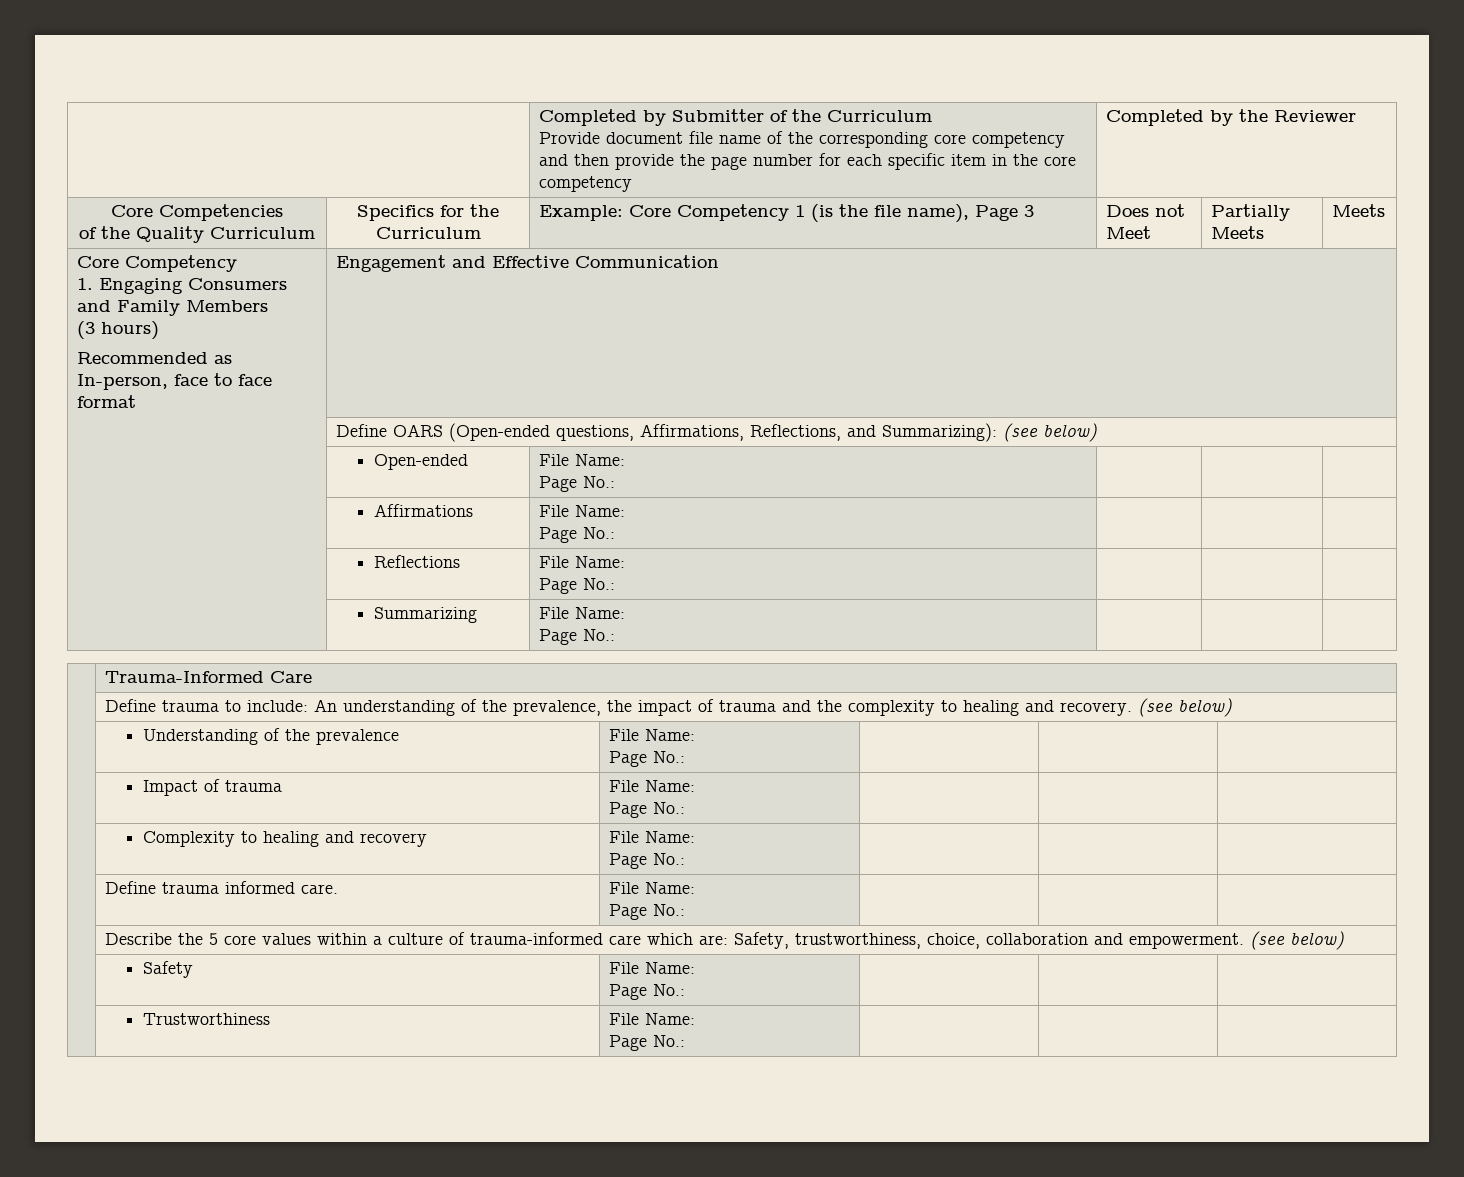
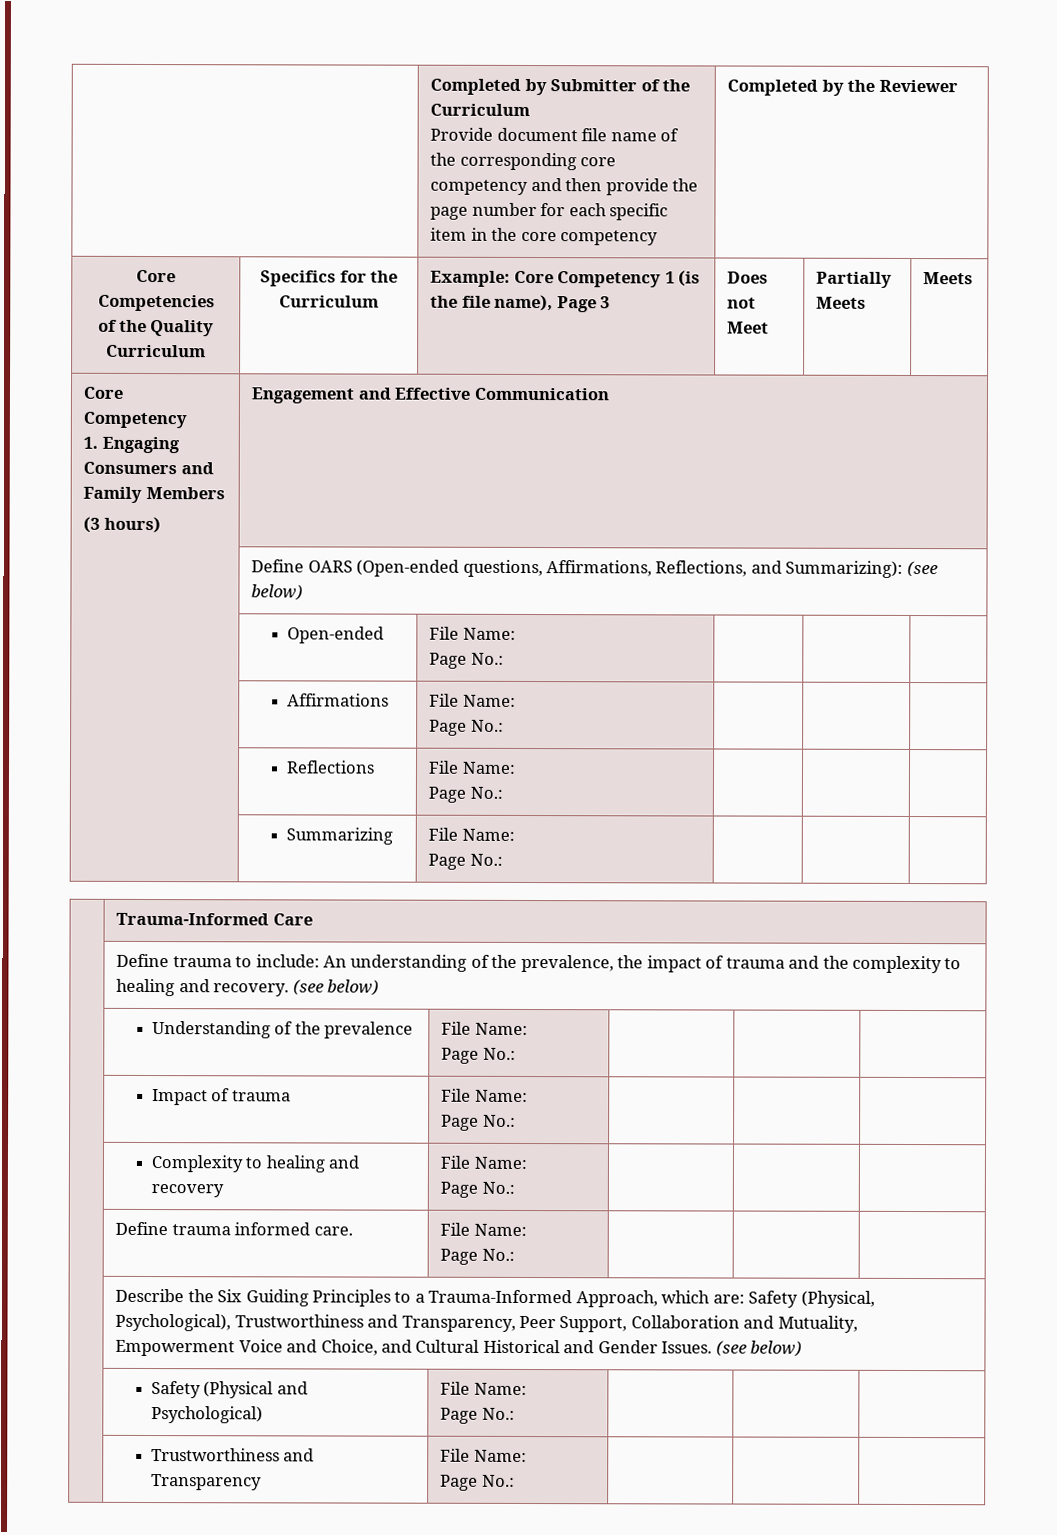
[76,352,232,364] [76,373,272,390] [76,395,136,408] // Recommended as In-person, face to face format -> (161, 525) none
[208,932,1244,949] 5 core values within a culture of trauma-informed care which are: Safety, trustworthiness, choice, collaboration and empowerment. -> [217,1289,875,1308] [115,1313,858,1333] [115,1339,713,1357] Six Guiding Principles to a Trauma-Informed Approach, which are: Safety (Physical, Psychological), Trustworthiness and Transparency, Peer Support, Collaboration and Mutuality, Empowerment Voice and Choice, and Cultural Historical and Gender Issues.
(194, 969) none -> [203,1381,308,1399] [150,1406,263,1424] (Physical and Psychological)
(271, 1019) none -> [283,1448,315,1462] [150,1474,262,1491] and Transparency

